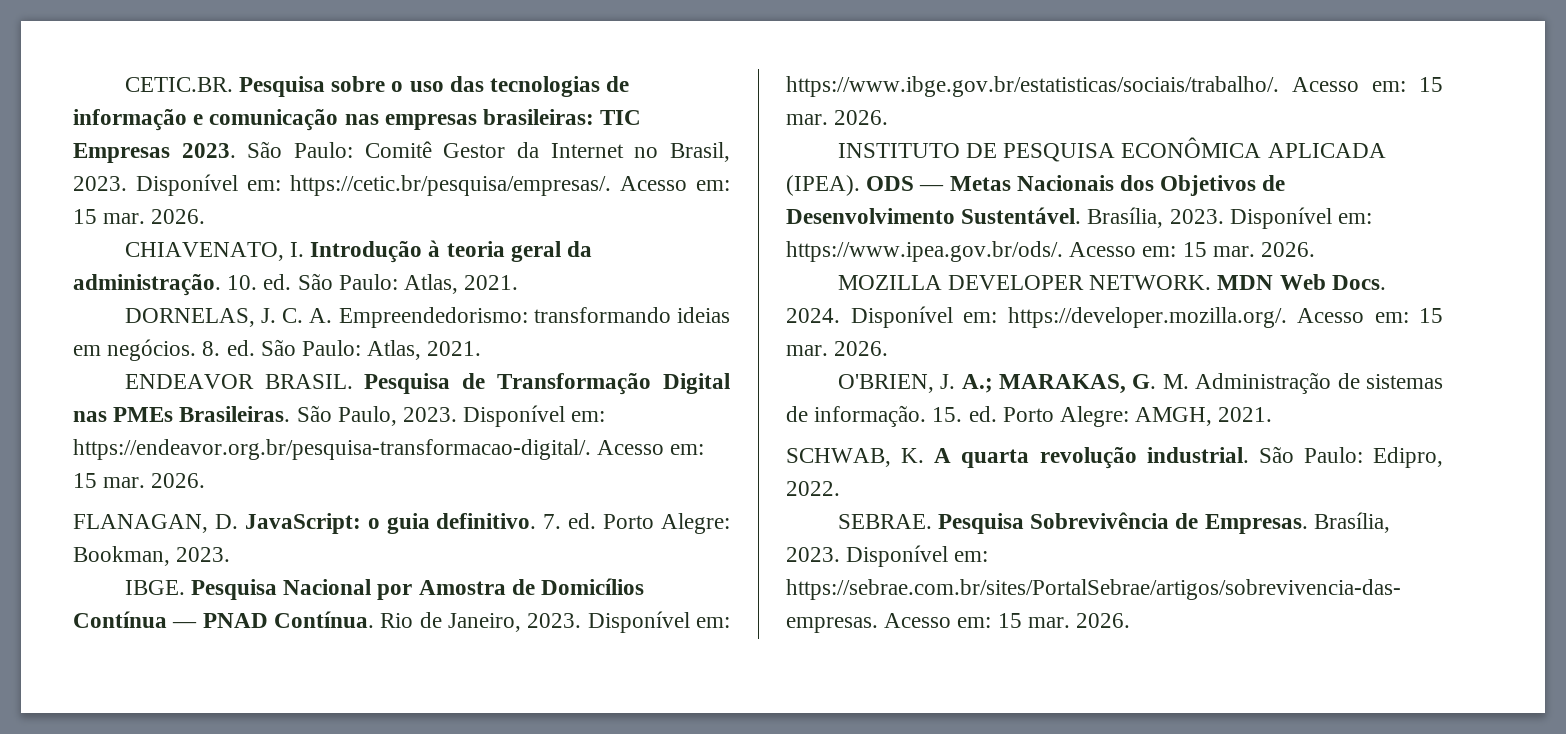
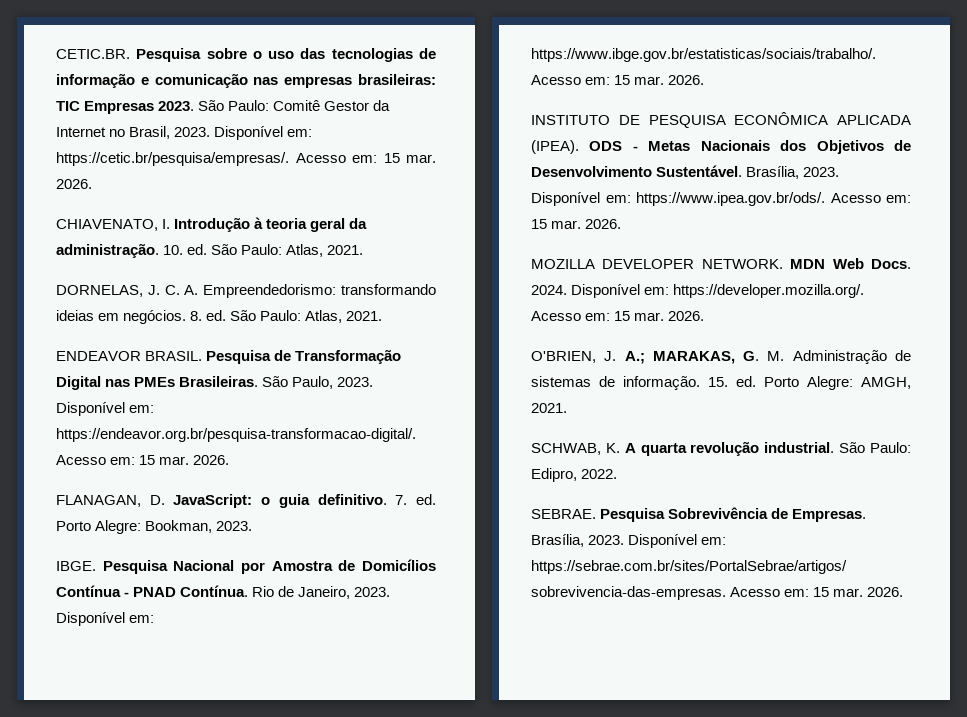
[172,622,198,628] — -> [124,592,130,597] -
[919,185,945,191] — -> [632,146,638,151] -

